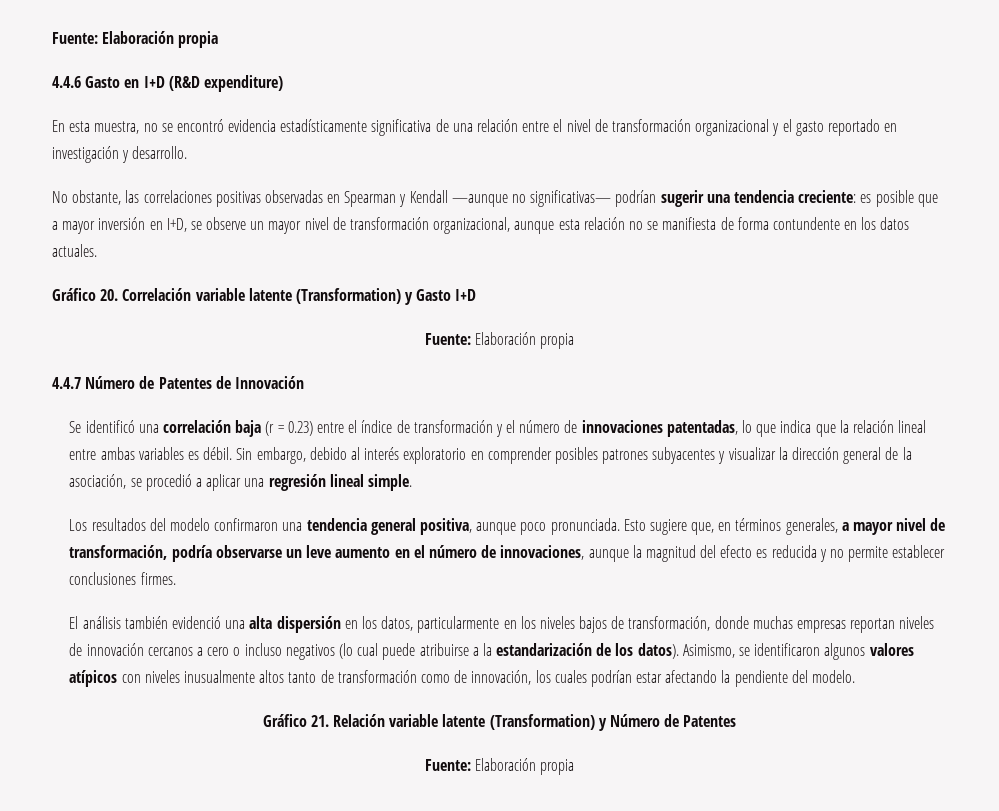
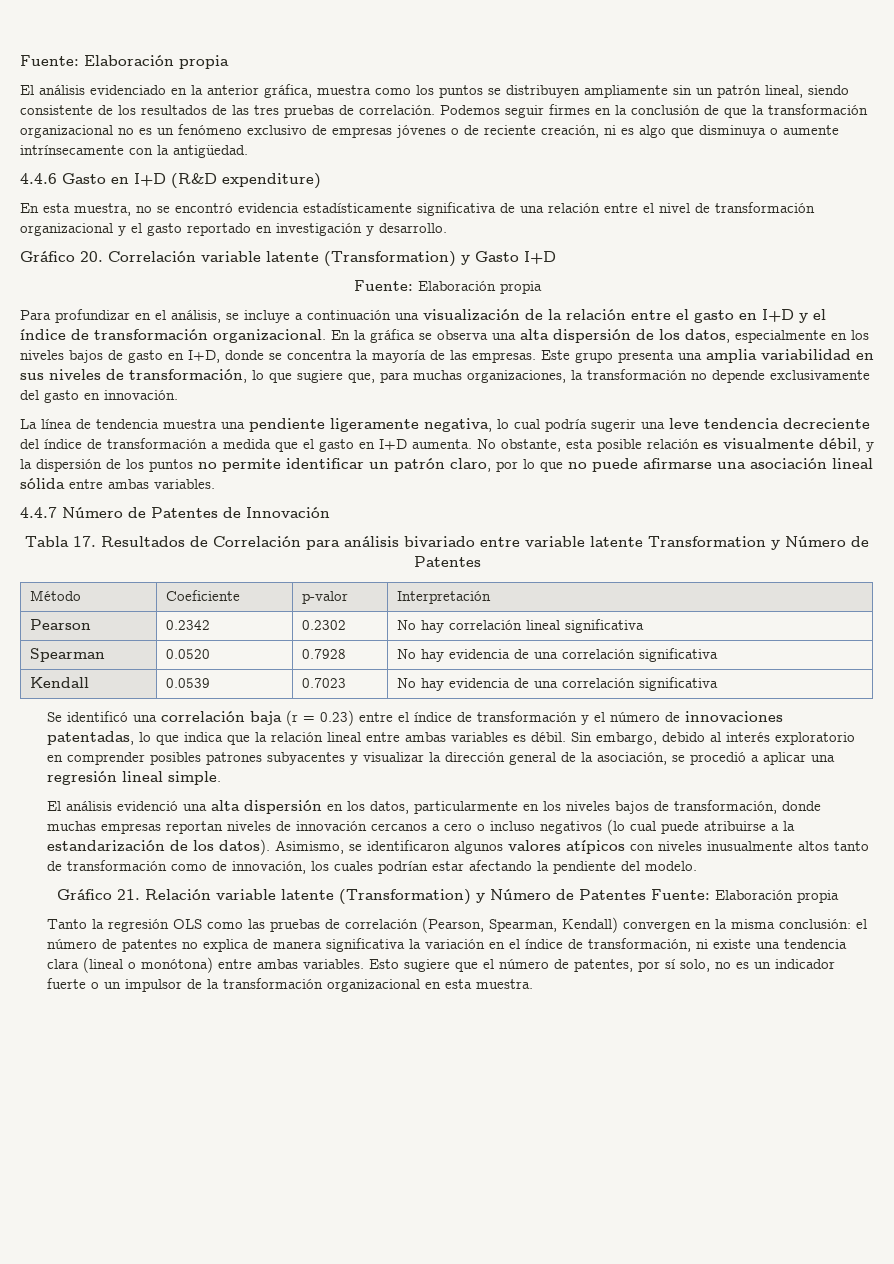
[52,31,219,48] Fuente: Elaboración propia -> [20,55,229,69] [20,84,849,98] [20,104,868,118] [20,124,839,138] [20,145,248,158] Fuente: Elaboración propia // El análisis evidenciado en la anterior gráfica, muestra como los puntos se distribuyen ampliamente sin un patrón lineal, siendo consistente de los resultados de las tres pruebas de correlación. Podemos seguir firmes en la conclusión de que la transformación organizacional no es un fenómeno exclusivo de empresas jóvenes o de reciente creación, ni es algo que disminuya o aumente intrínsecamente con la antigüedad.
[52,190,938,207] [52,217,910,234] [52,244,97,257] // No obstante, las correlaciones positivas observadas en Spearman y Kendall —aunque no significativas— podrían sugerir una tendencia creciente: es posible que a mayor inversión en I+D, se observe un mayor nivel de transformación organizacional, aunque esta relación no se manifiesta de forma contundente en los datos actuales. -> (447, 228) none
(575, 341) none -> [20,309,826,323] [20,329,869,343] [20,349,874,363] [20,369,870,383] [20,390,178,403] [20,418,870,432] [20,438,874,452] [20,458,873,472] [20,478,215,489] // Para profundizar en el análisis, se incluye a continuación una visualización de la relación entre el gasto en I+D y el índice de transformación organizacional. En la gráfica se observa una alta dispersión de los datos, especialmente en los niveles bajos de gasto en I+D, donde se concentra la mayoría de las empresas. Este grupo presenta una amplia variabilidad en sus niveles de transformación, lo que sugiere que, para muchas organizaciones, la transformación no depende exclusivamente del gasto en innovación. // La línea de tendencia muestra una pendiente ligeramente negativa, lo cual podría sugerir una leve tendencia decreciente del índice de transformación a medida que el gasto en I+D aumenta. No obstante, esta posible relación es visualmente débil, y la dispersión de los puntos no permite identificar un patrón claro, por lo que no puede afirmarse una asociación lineal sólida entre ambas variables.
(304, 382) none -> [25,536,869,550] [413,556,481,567] [30,590,82,601] [166,590,241,601] [302,591,349,604] [397,591,492,604] [30,619,92,630] [166,620,211,630] [302,620,347,630] [397,619,645,633] [30,648,106,662] [166,649,211,659] [302,649,347,659] [397,648,719,662] [30,677,90,688] [166,678,211,688] [302,678,347,688] [397,677,719,691] // Tabla 17. Resultados de Correlación para análisis bivariado entre variable latente Transformation y Número de Patentes // Método | Coeficiente | p-valor | Interpretación // Pearson | 0.2342 | 0.2302 | No hay correlación lineal significativa // Spearman | 0.0520 | 0.7928 | No hay evidencia de una correlación significativa // Kendall | 0.0539 | 0.7023 | No hay evidencia de una correlación significativa
[69,518,946,535] [69,545,946,562] [69,572,176,585] [69,616,168,629] // Los resultados del modelo confirmaron una tendencia general positiva, aunque poco pronunciada. Esto sugiere que, en términos generales, a mayor nivel de transformación, podría observarse un leve aumento en el número de innovaciones, aunque la magnitud del efecto es reducida y no permite establecer conclusiones firmes. // El análisis también -> [47,801,113,811] // El análisis
[424,758,575,775] // Fuente: Elaboración propia -> [650,889,839,903] [47,917,868,933] [47,938,848,952] [47,957,836,973] [47,978,534,992] Fuente: Elaboración propia // Tanto la regresión OLS como las pruebas de correlación (Pearson, Spearman, Kendall) convergen en la misma conclusión: el número de patentes no explica de manera significativa la variación en el índice de transformación, ni existe una tendencia clara (lineal o monótona) entre ambas variables. Esto sugiere que el número de patentes, por sí solo, no es un indicador fuerte o un impulsor de la transformación organizacional en esta muestra.

